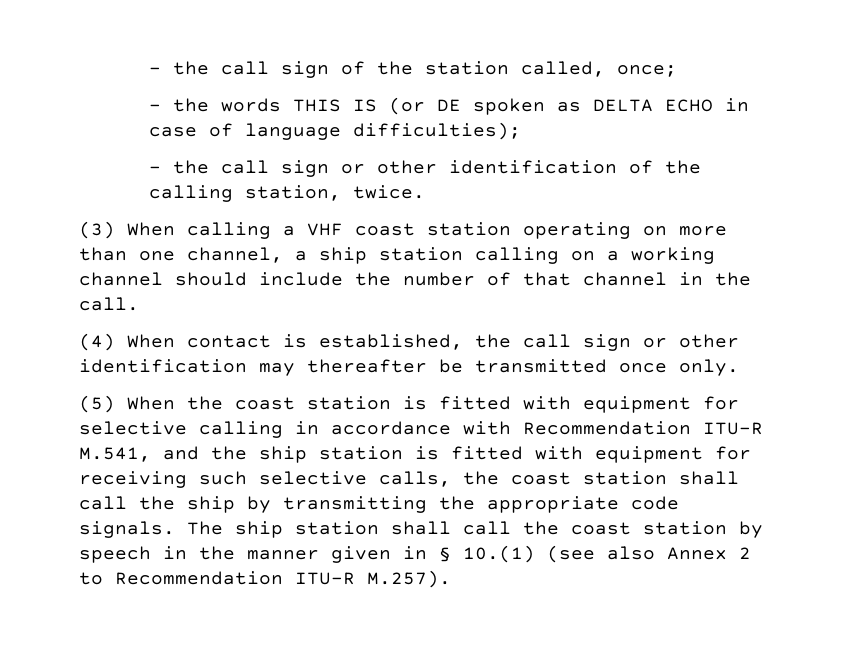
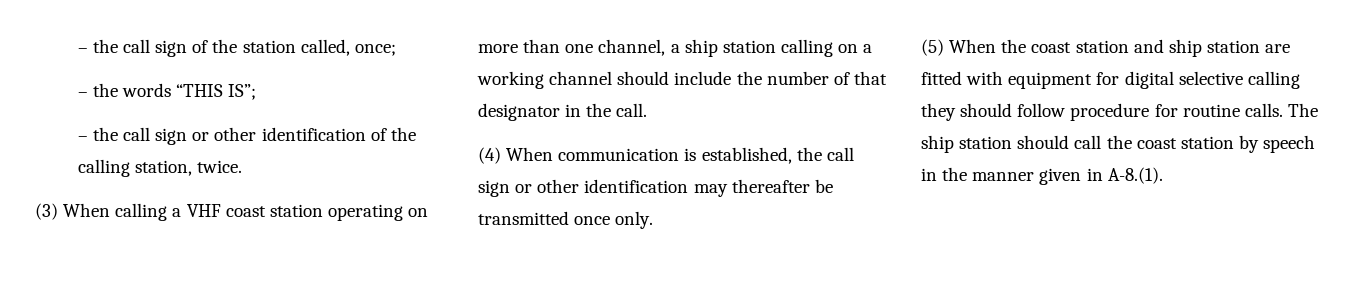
[292,97,749,115] [148,122,521,140] THIS IS (or DE spoken as DELTA ECHO in case of language difficulties); -> [176,84,257,100] “THIS IS”;
[583,272,667,286] channel -> [478,103,560,121] designator
[187,335,271,348] contact -> [558,148,680,161] communication
[403,396,739,413] is fitted with equipment for -> [1133,39,1291,57] [921,71,1174,89] and ship station are fitted with equipment for digital
[295,421,763,435] [79,446,751,463] [79,471,739,488] [79,496,679,513] [79,521,175,538] in accordance with Recommendation ITU-R M.541, and the ship station is fitted with equipment for receiving such selective calls, the coast station shall call the ship by transmitting the appropriate code signals. -> [921,103,1283,121] they should follow procedure for routine calls.
[391,521,451,535] shall -> [1017,135,1070,149] should
[439,545,751,563] [79,570,451,588] § 10.(1) (see also Annex 2 to Recommendation ITU-R M.257). -> [1107,167,1163,184] A-8.(1).

